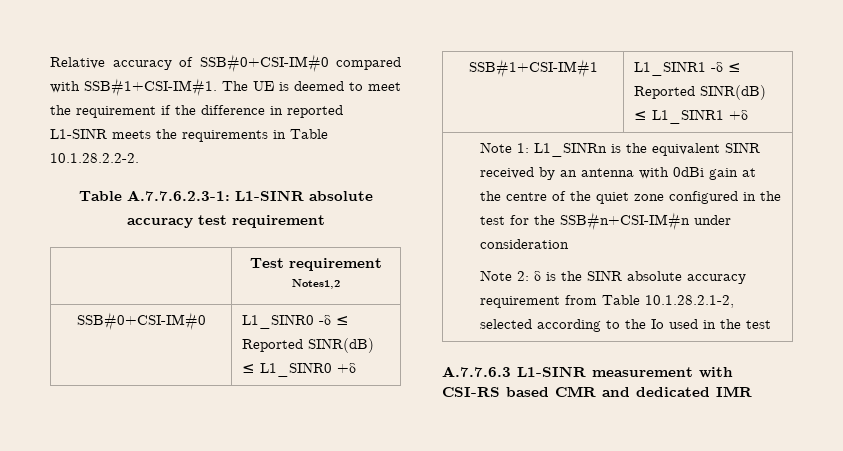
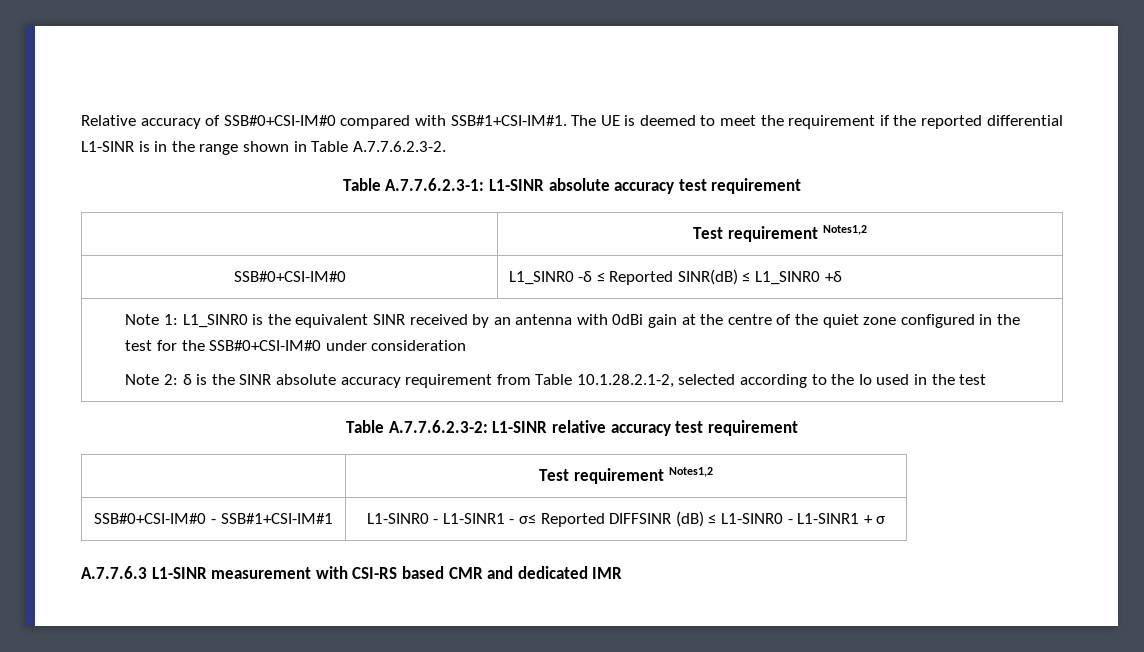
[201,105,343,118] [50,128,268,142] difference in reported L1-SINR meets the requirements -> [921,115,1063,129] [81,141,289,155] reported differential L1-SINR is in the range shown
[50,153,139,163] 10.1.28.2.2-2. -> [352,141,446,152] A.7.7.6.2.3-2.
[468,59,598,78] [633,61,741,76] [633,85,766,100] [633,109,748,124] // SSB#1+CSI-IM#1 | L1_SINR1 -δ ≤ Reported SINR(dB) ≤ L1_SINR1 +δ -> (842, 276) none
[534,142,608,157] L1_SINRn -> [182,314,248,328] L1_SINR0
[560,212,691,231] SSB#n+CSI-IM#n -> [209,340,322,351] SSB#0+CSI-IM#0
(772, 324) none -> [346,420,798,436] [539,467,713,484] [94,513,333,524] [366,511,886,527] // Table A.7.7.6.2.3-2: L1-SINR relative accuracy test requirement // | Test requirement Notes1,2 // SSB#0+CSI-IM#0 - SSB#1+CSI-IM#1 | L1-SINR0 - L1-SINR1 - σ≤ Reported DIFFSINR (dB) ≤ L1-SINR0 - L1-SINR1 + σ

